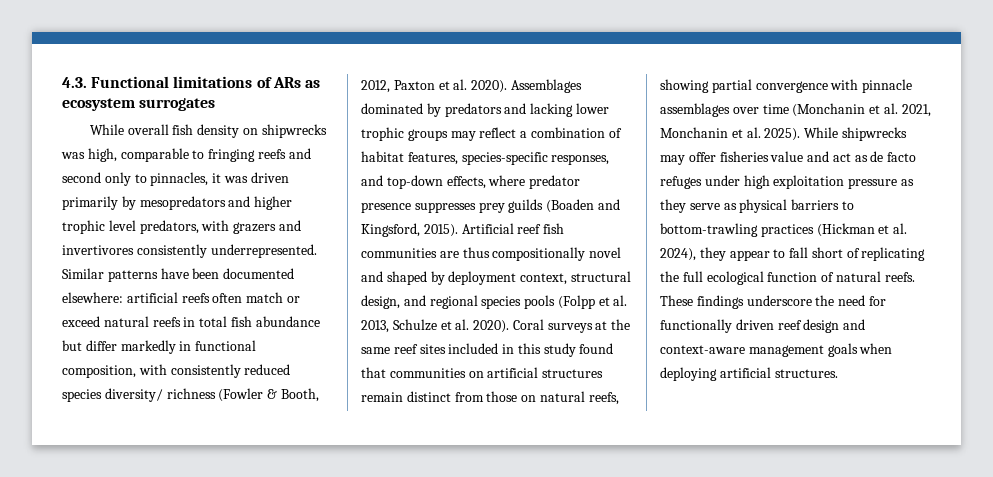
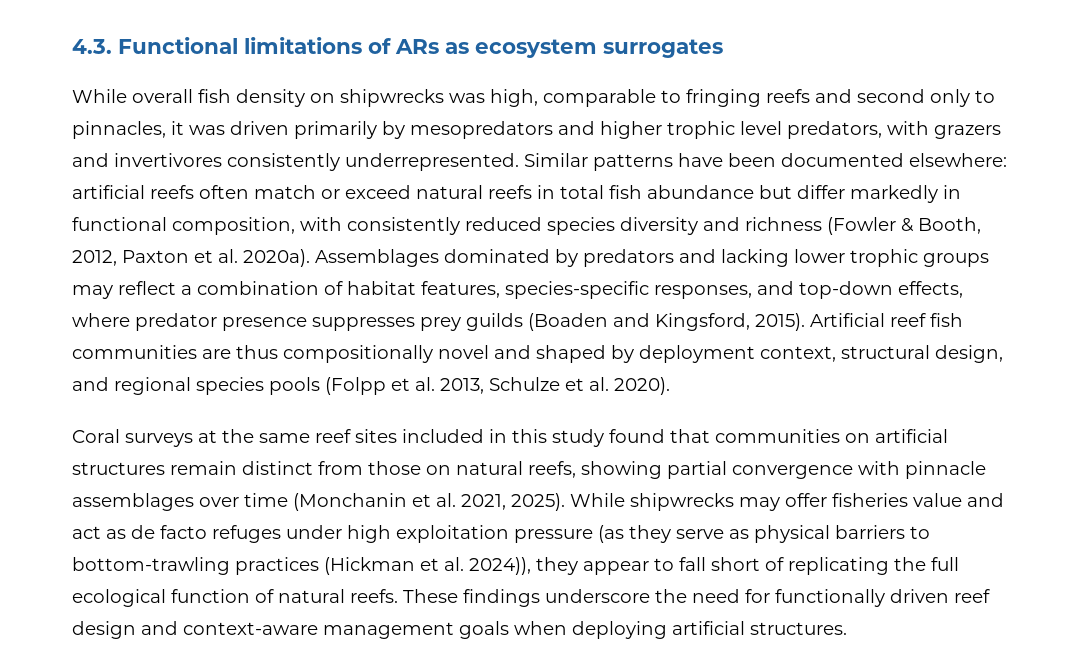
[104,388,163,402] diversity/ -> [620,217,740,235] diversity and
[471,80,508,93] 2020). -> [243,249,310,267] 2020a).
(510, 326) none -> (670, 386) //
[660,127,761,138] Monchanin et al. -> (506, 502) none
[900,179,914,186] as -> [598,525,624,543] (as
[660,248,696,261] 2024), -> [469,557,531,575] 2024)),

